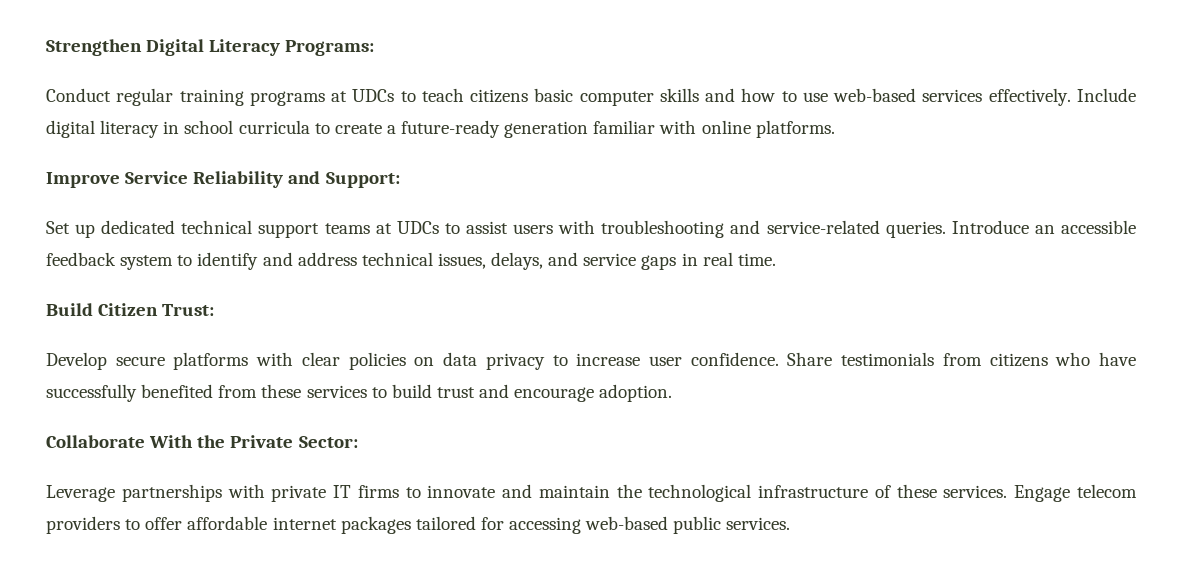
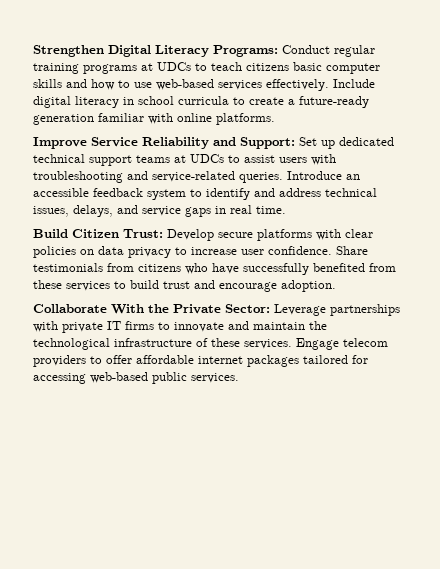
(375, 48) // -> (278, 51) none
(400, 180) // -> (295, 143) none
(215, 310) // -> (163, 233) none
(358, 442) // -> (270, 308) none

